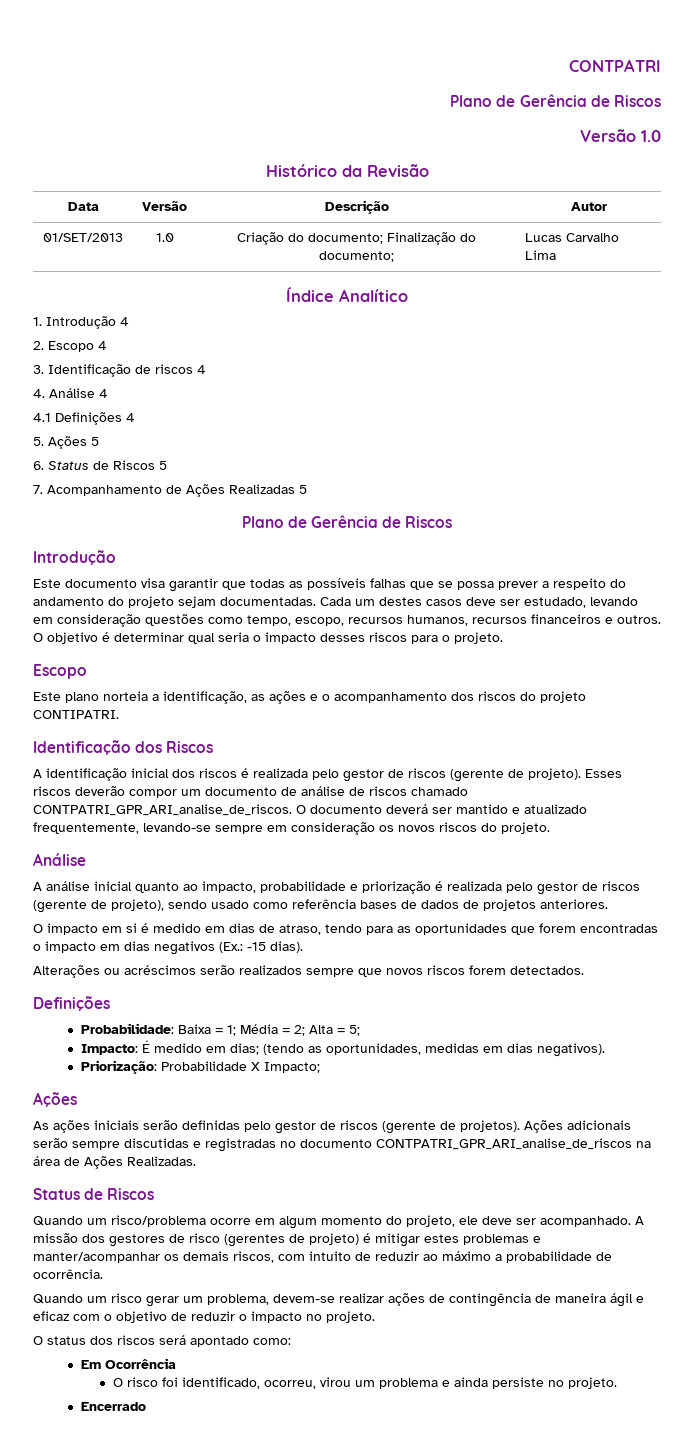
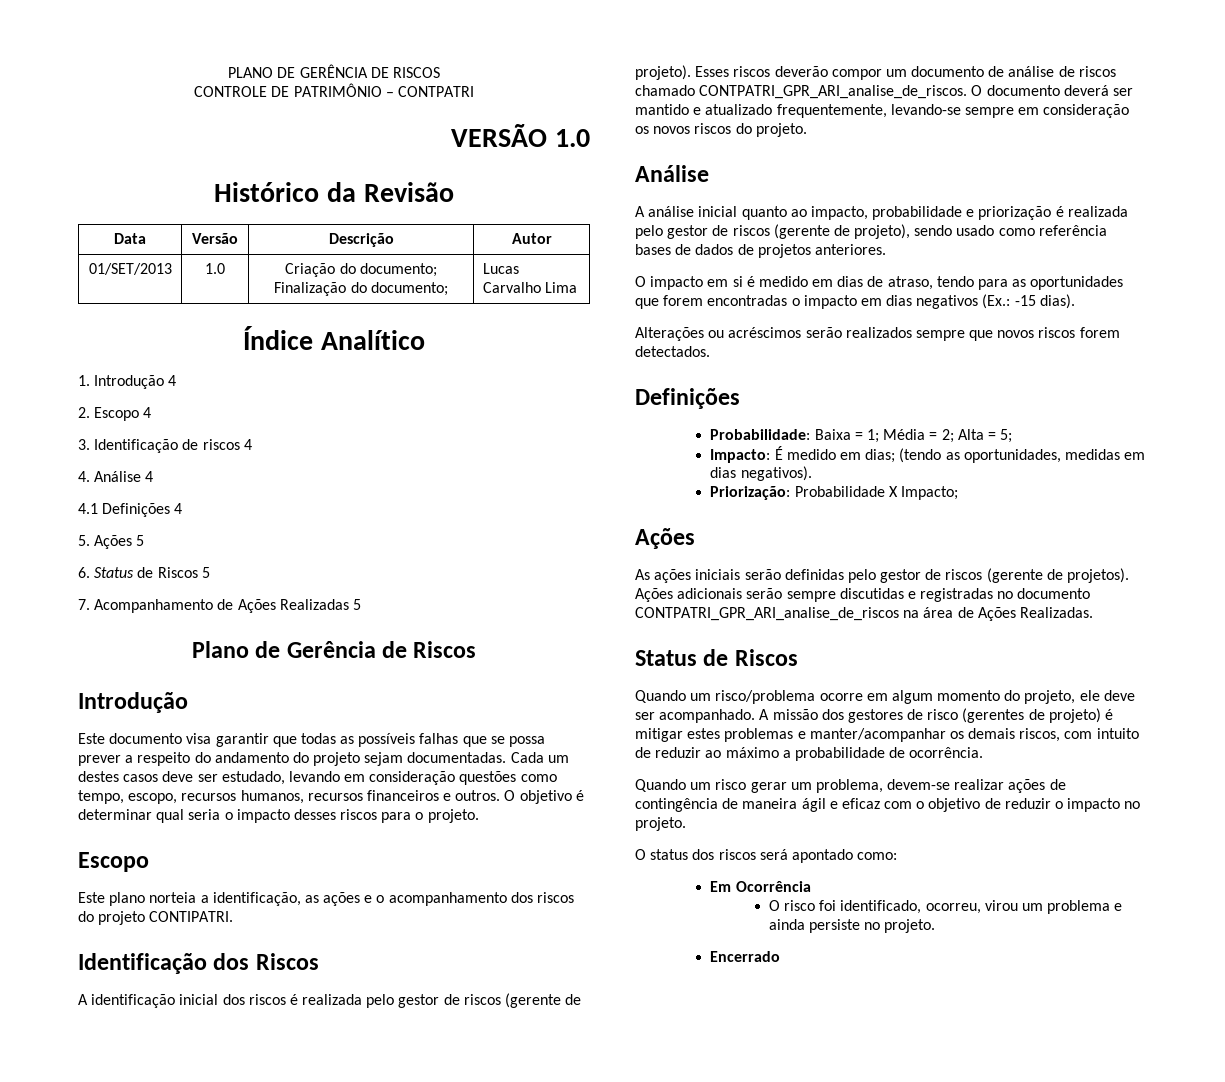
[569,59,661,72] [450,94,661,107] [580,129,636,142] CONTPATRI // Plano de Gerência de Riscos // Versão -> [228,64,440,78] [194,83,474,97] [451,124,548,147] PLANO DE GERÊNCIA DE RISCOS // CONTROLE DE PATRIMÔNIO – CONTPATRI // VERSÃO

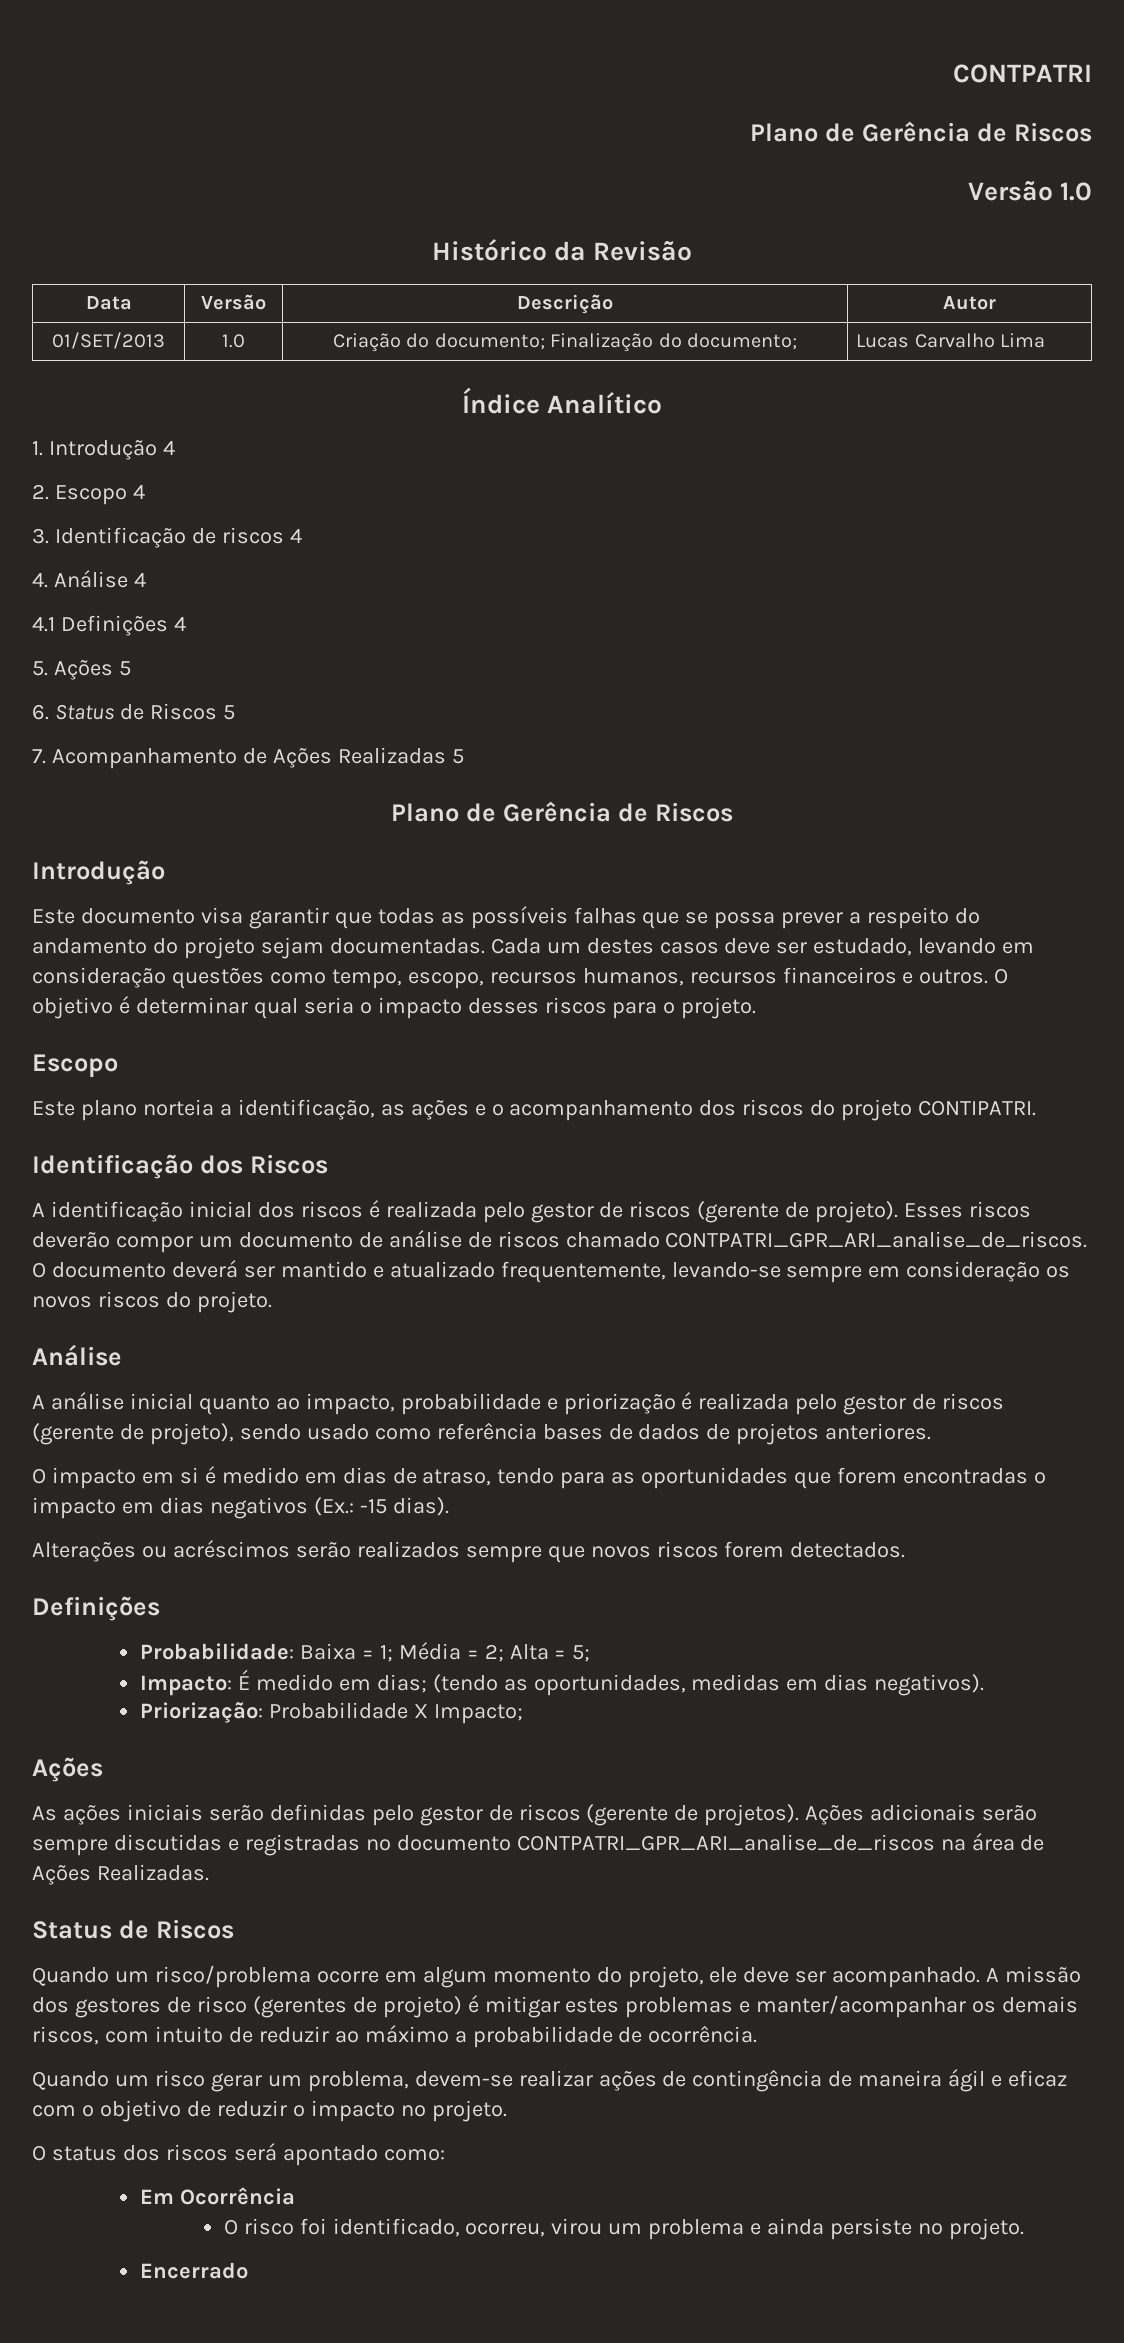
[228,64,440,78] [194,83,474,97] [451,124,548,147] PLANO DE GERÊNCIA DE RISCOS // CONTROLE DE PATRIMÔNIO – CONTPATRI // VERSÃO -> [953,64,1092,83] [750,121,1092,142] [967,180,1053,201] CONTPATRI // Plano de Gerência de Riscos // Versão

